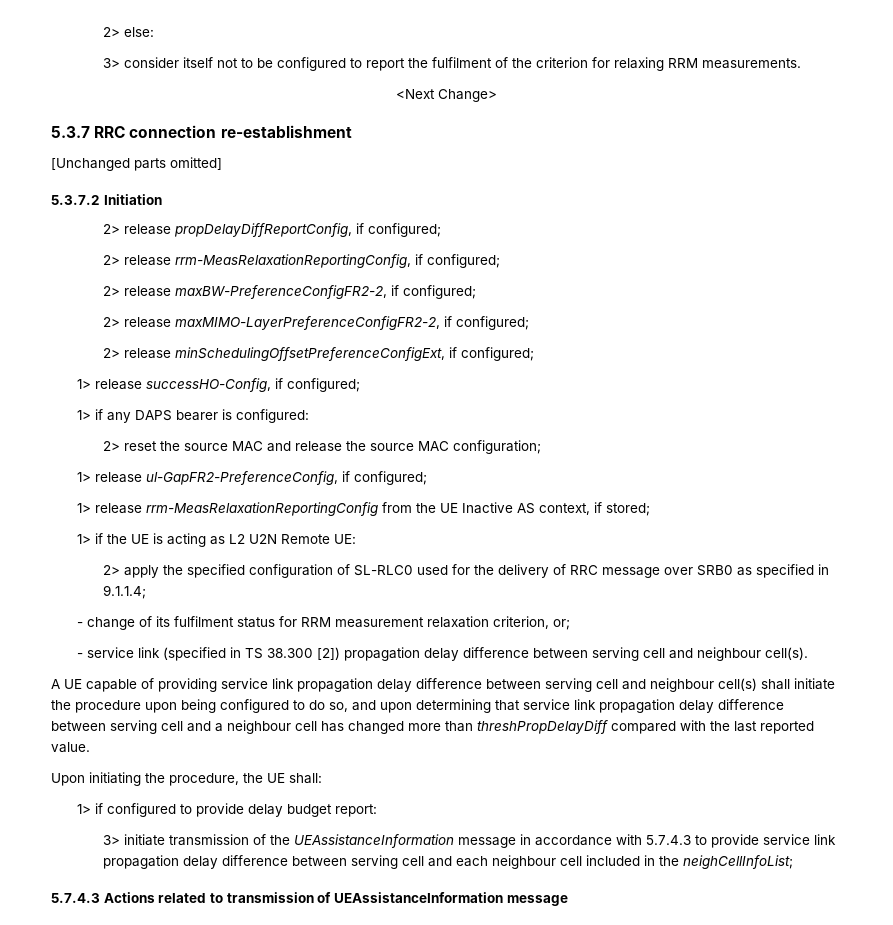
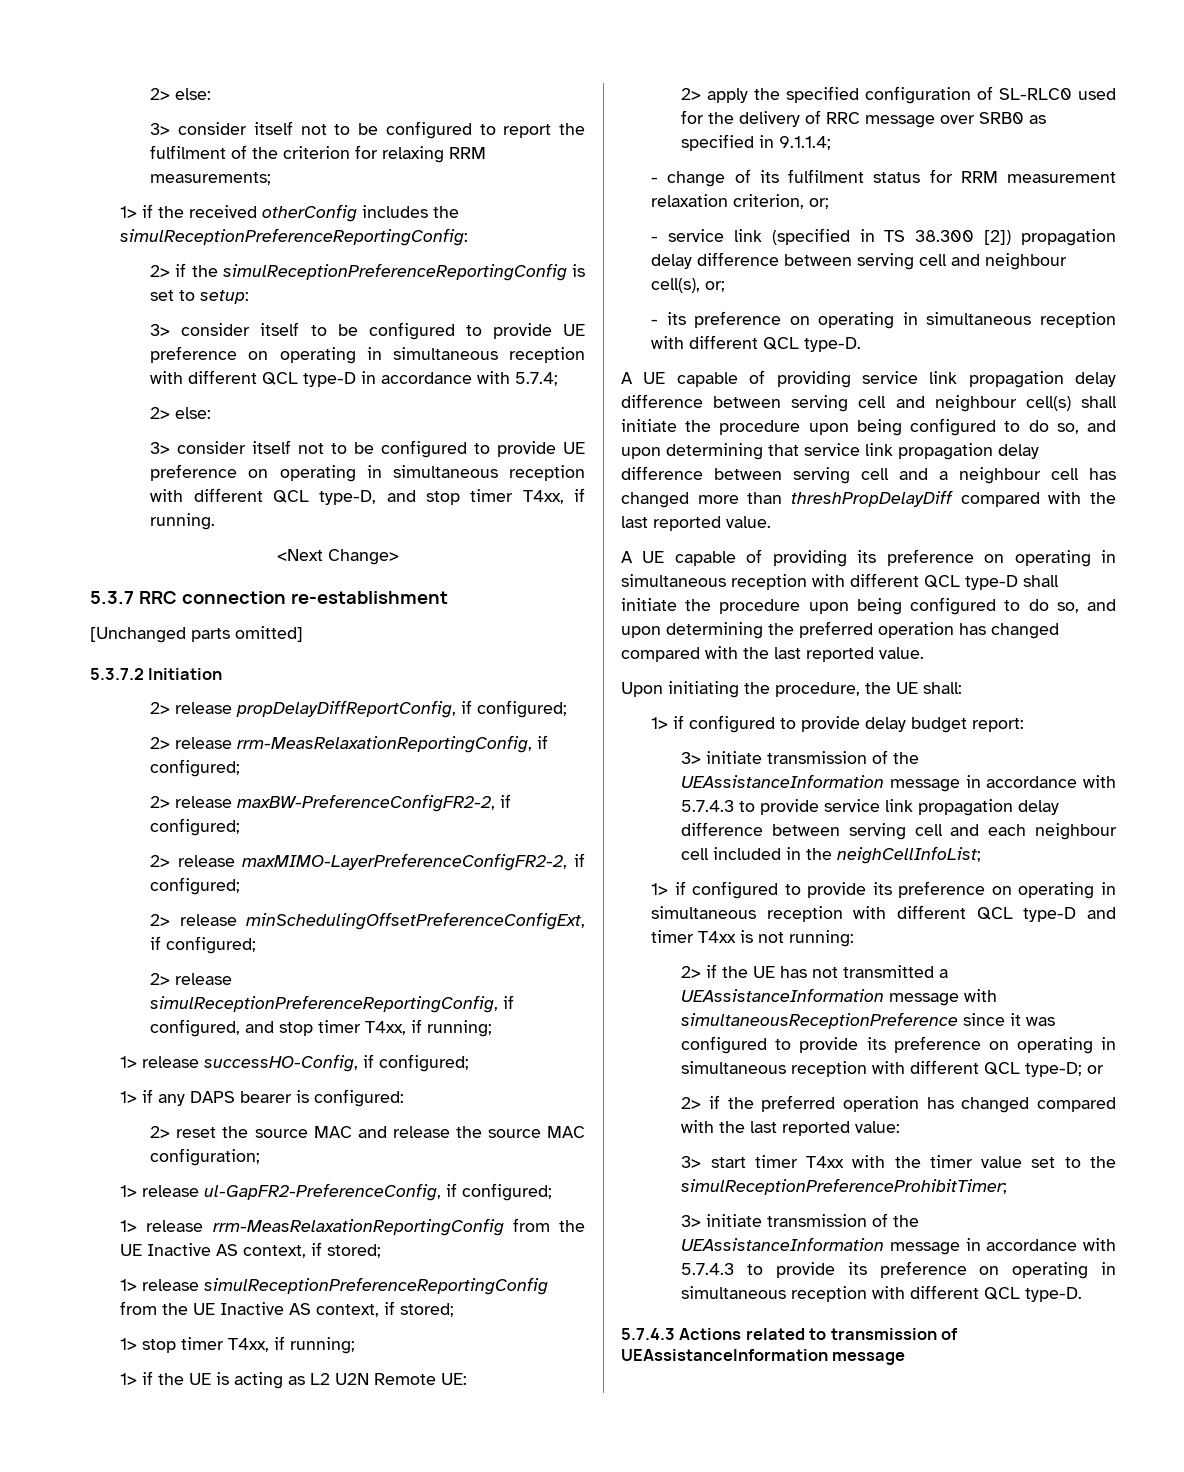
[702,58,802,69] measurements. -> [150,172,272,185] [120,204,460,222] [120,228,469,246] [150,263,585,281] [150,290,250,304] [150,322,585,340] [150,346,585,364] [150,370,559,387] [150,407,212,419] [150,440,585,458] [150,464,585,482] [150,488,585,505] [150,513,216,530] measurements; // 1> if the received otherConfig includes the simulReceptionPreferenceReportingConfig: // 2> if the simulReceptionPreferenceReportingConfig is set to setup: // 3> consider itself to be configured to provide UE preference on operating in simultaneous reception with different QCL type-D in accordance with 5.7.4; // 2> else: // 3> consider itself not to be configured to provide UE preference on operating in simultaneous reception with different QCL type-D, and stop timer T4xx, if running.
(535, 354) none -> [150,973,233,985] [150,995,515,1013] [150,1019,493,1037] // 2> release simulReceptionPreferenceReportingConfig, if configured, and stop timer T4xx, if running;
(651, 509) none -> [120,1277,549,1295] [120,1301,455,1317] [120,1336,356,1354] // 1> release simulReceptionPreferenceReportingConfig from the UE Inactive AS context, if stored; // 1> stop timer T4xx, if running;
[765,647,809,660] cell(s). -> [651,278,726,293] [651,311,1116,329] [651,335,862,352] cell(s), or; // - its preference on operating in simultaneous reception with different QCL type-D.
(90, 747) none -> [621,549,1116,567] [621,573,1059,590] [621,597,1116,615] [621,621,1059,639] [621,646,924,662] // A UE capable of providing its preference on operating in simultaneous reception with different QCL type-D shall initiate the procedure upon being configured to do so, and upon determining the preferred operation has changed compared with the last reported value.
(794, 862) none -> [651,881,1116,899] [651,905,1116,922] [651,930,855,947] [681,964,949,978] [681,988,998,1006] [681,1012,1056,1029] [681,1036,1116,1054] [681,1060,1105,1077] [681,1095,1116,1113] [681,1120,901,1136] [681,1155,1116,1168] [681,1178,1008,1195] [681,1213,920,1227] [681,1237,1116,1255] [681,1261,1116,1279] [681,1285,1083,1302] // 1> if configured to provide its preference on operating in simultaneous reception with different QCL type-D and timer T4xx is not running: // 2> if the UE has not transmitted a UEAssistanceInformation message with simultaneousReceptionPreference since it was configured to provide its preference on operating in simultaneous reception with different QCL type-D; or // 2> if the preferred operation has changed compared with the last reported value: // 3> start timer T4xx with the timer value set to the simulReceptionPreferenceProhibitTimer; // 3> initiate transmission of the UEAssistanceInformation message in accordance with 5.7.4.3 to provide its preference on operating in simultaneous reception with different QCL type-D.

